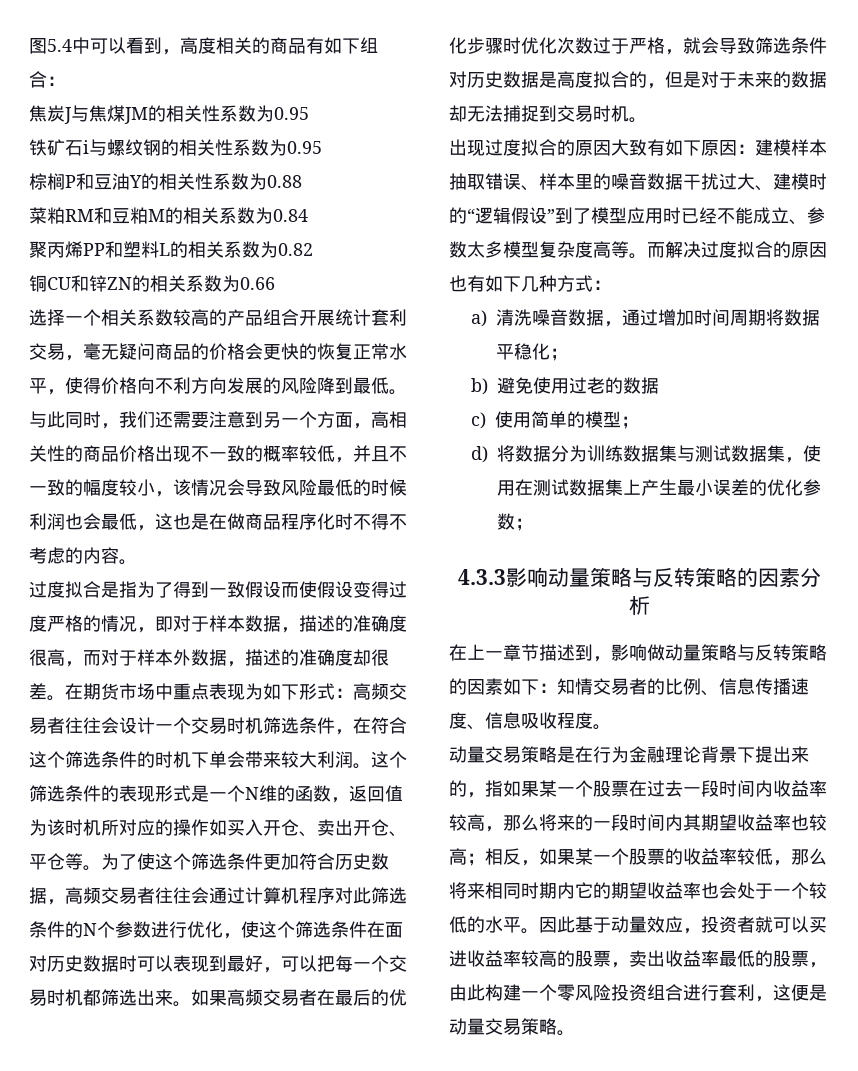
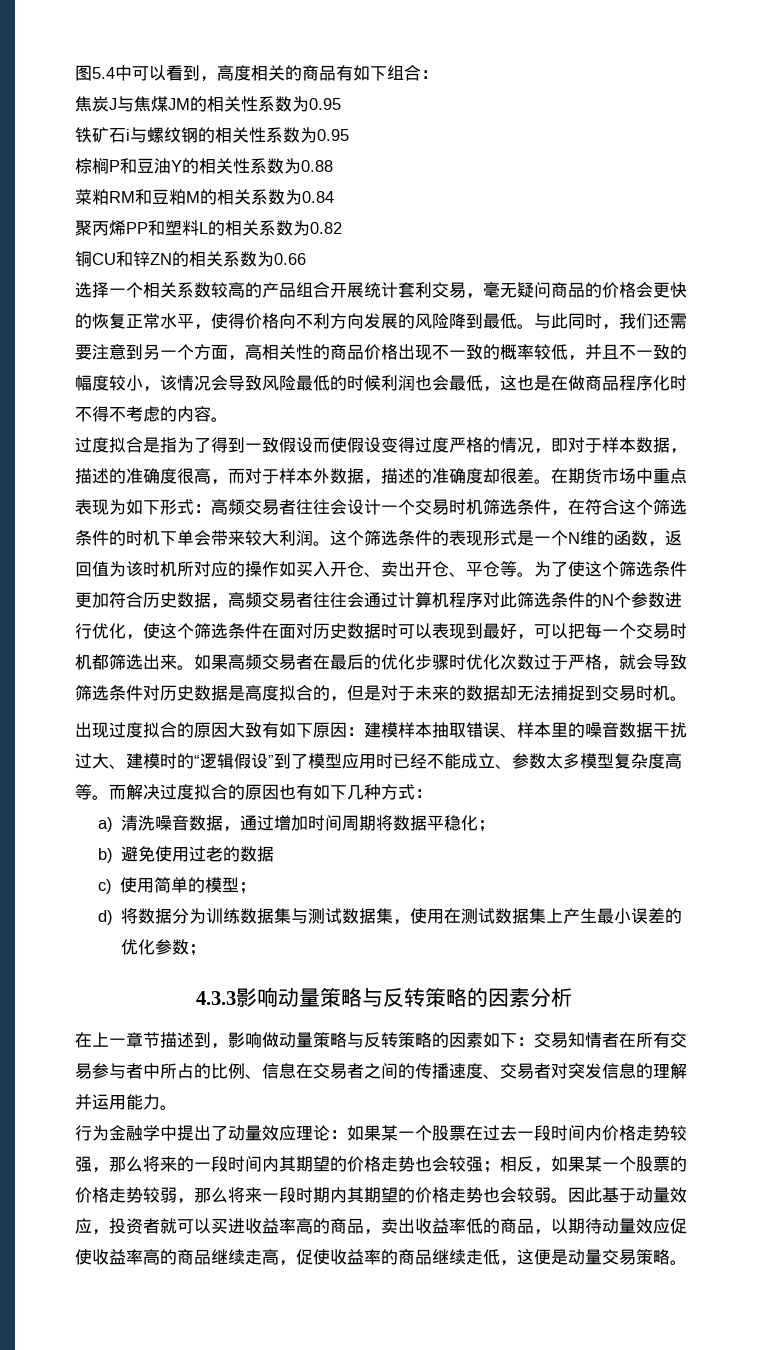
[557,678,809,696] [449,712,611,730] [449,746,809,763] [449,780,503,798] 知情交易者的比例、信息传播速度、信息吸收程度。 // 动量交易策略是在行为金融理论背景下提出来的，指 -> [534,1032,687,1048] [75,1063,687,1079] [75,1094,177,1110] [75,1125,347,1141] 交易知情者在所有交易参与者中所占的比例、信息在交易者之间的传播速度、交易者对突发信息的理解并运用能力。 // 行为金融学中提出了动量效应理论：
[773,780,827,797] [449,814,485,831] 收益率较高 -> [602,1125,687,1141] [75,1156,92,1172] 价格走势较强
[737,814,827,831] [449,848,467,865] 收益率也较高 -> [330,1156,483,1172] 的价格走势也会较强
[683,848,827,866] [449,882,827,899] [449,916,521,933] 收益率较低，那么将来相同时期内它的期望收益率也会处于一个较低的水平 -> [75,1187,551,1204] 价格走势较弱，那么将来一段时期内其期望的价格走势也会较弱
[521,950,611,967] 较高的股票 -> [296,1218,364,1234] 高的商品
[719,950,827,968] [449,984,755,1001] 最低的股票，由此构建一个零风险投资组合进行套利 -> [466,1218,687,1235] [75,1249,500,1266] 低的商品，以期待动量效应促使收益率高的商品继续走高，促使收益率的商品继续走低

